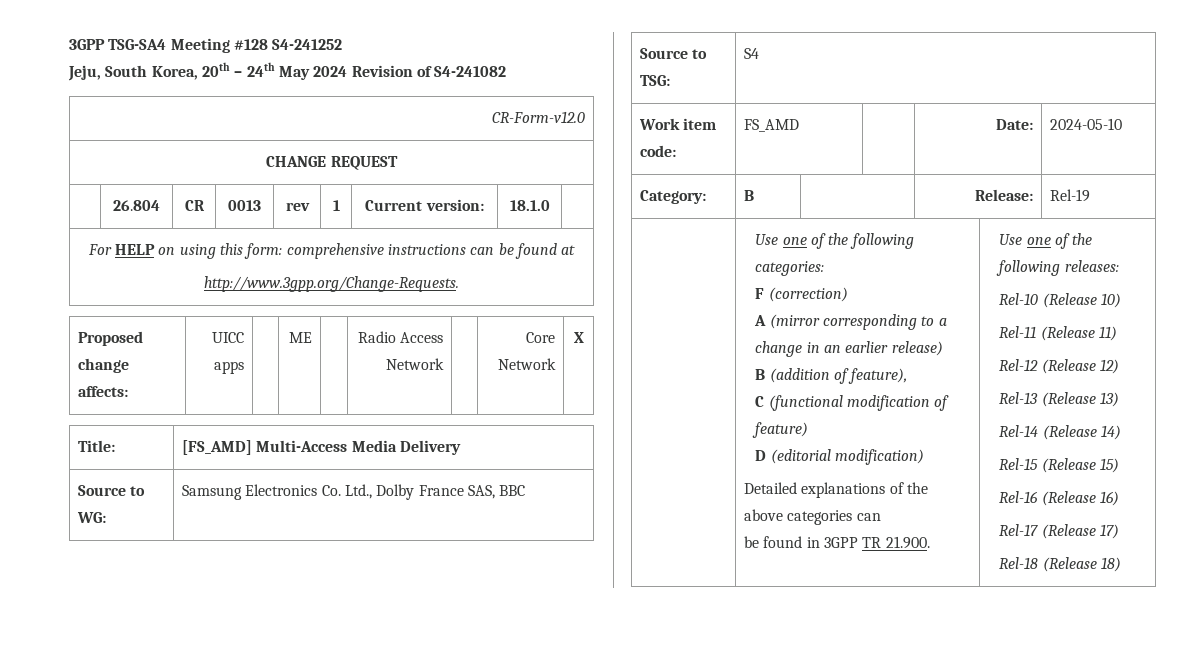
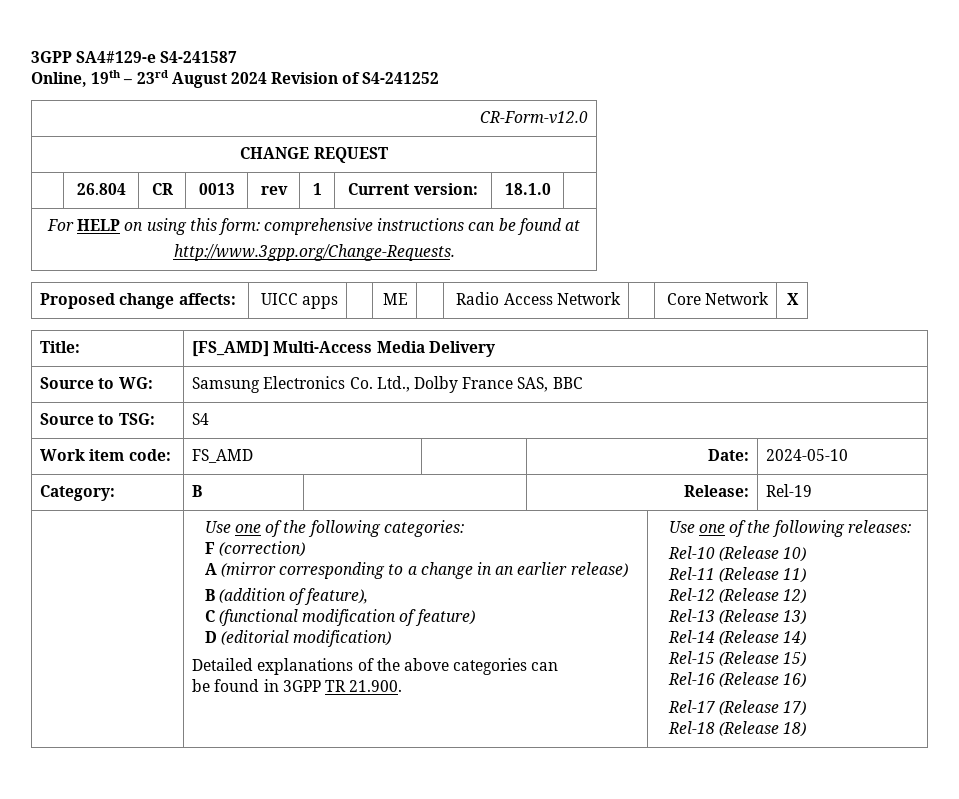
[69,38,343,53] [68,62,310,81] 3GPP TSG-SA4 Meeting #128 S4-241252 // Jeju, South Korea, 20th – 24th May -> [31,51,238,63] [31,70,227,88] 3GPP SA4#129-e S4-241587 // Online, 19th – 23rd August
[434,66,507,77] S4-241082 -> [362,72,440,84] S4-241252

